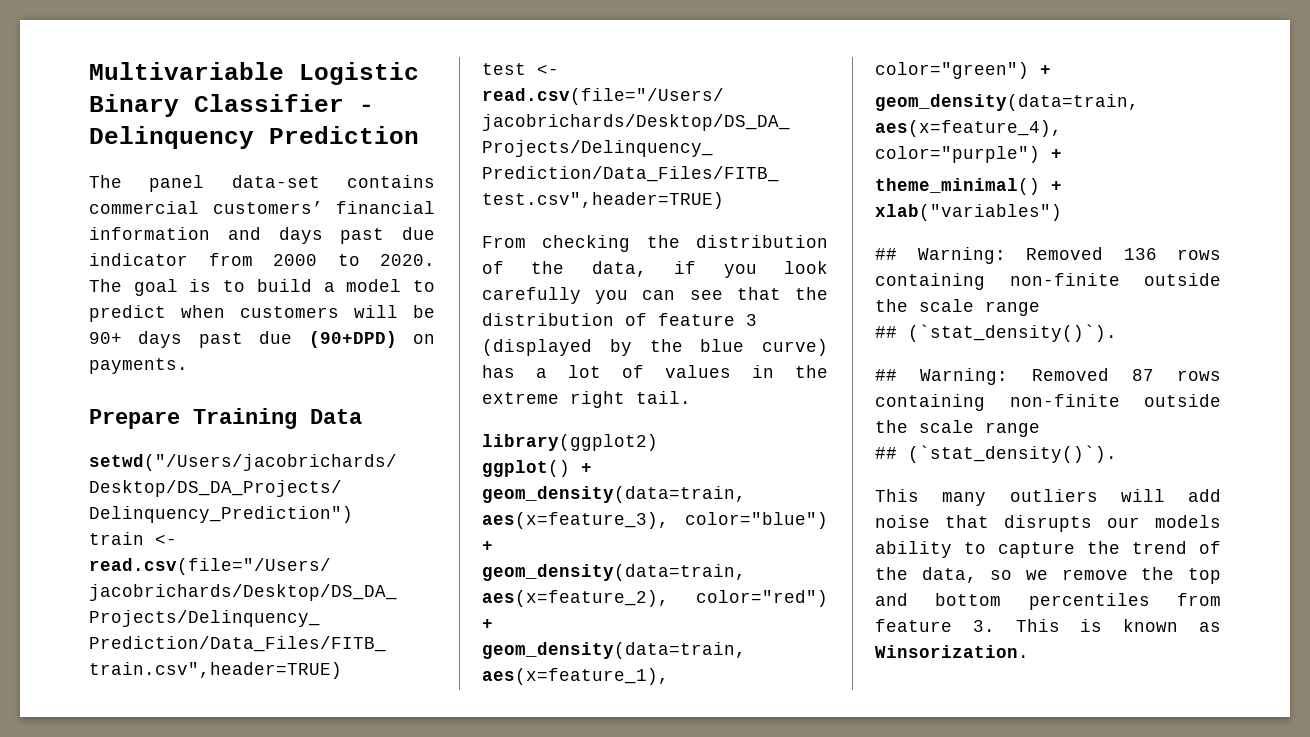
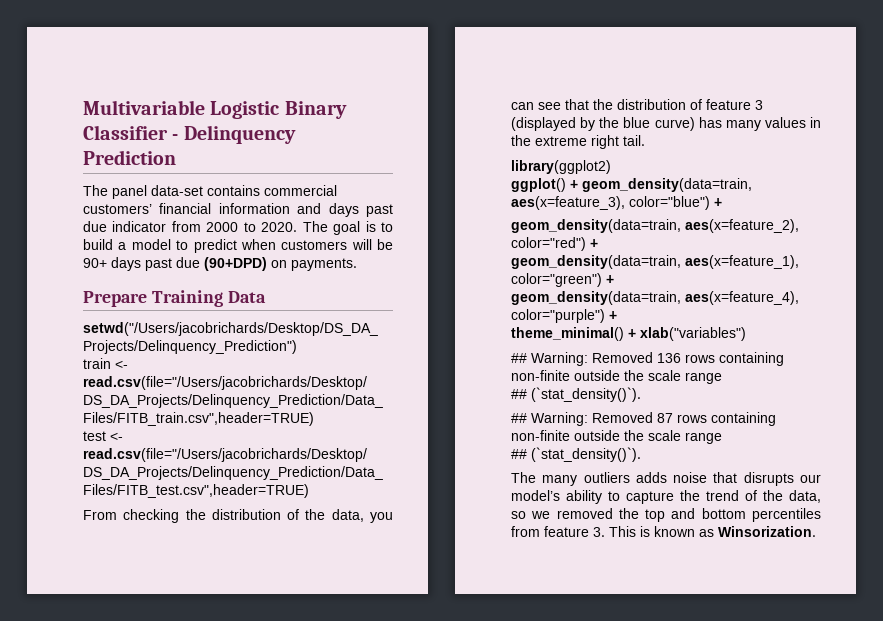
[674,261,828,278] [482,287,581,304] if you look carefully -> (364, 515) none
[536,365,644,378] a lot of -> [725,120,761,131] many
[875,489,919,502] This -> [511,472,536,483] The
[1120,489,1221,502] will add -> [635,472,667,483] adds
[1155,515,1221,528] models -> [511,490,560,501] model’s
[1061,569,1128,580] remove -> [556,508,613,519] removed

